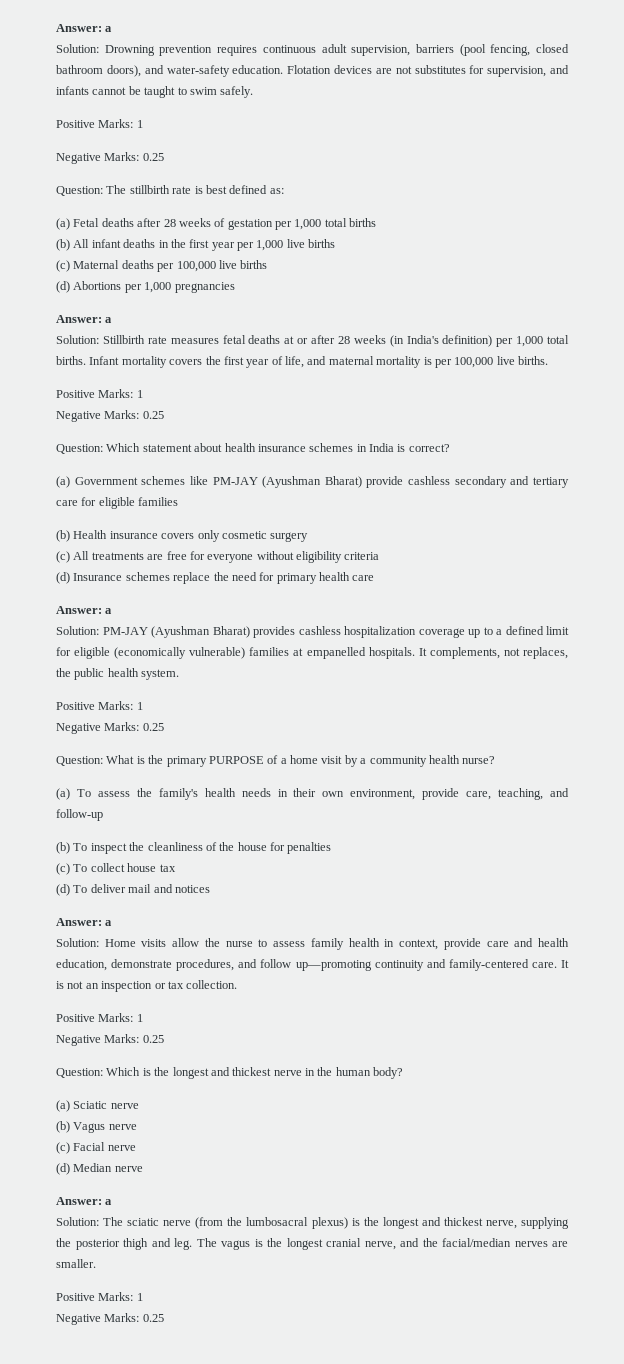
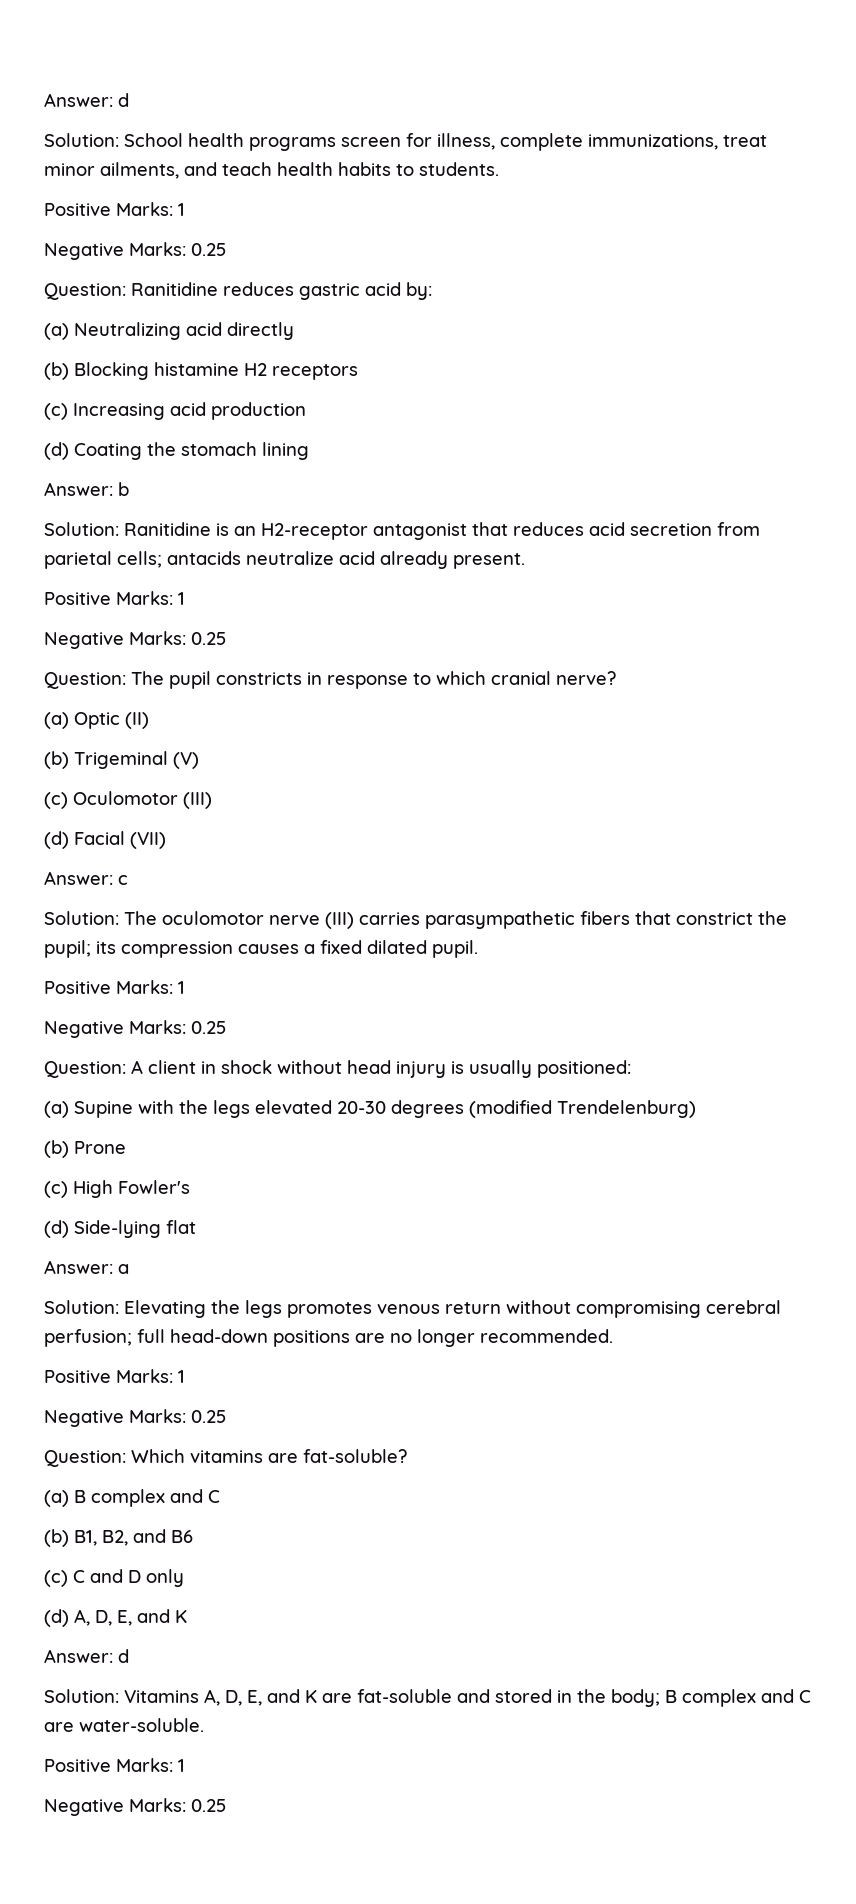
[56,24,113,32] [56,44,569,56] [56,65,569,77] [56,86,254,98] Answer: a // Solution: Drowning prevention requires continuous adult supervision, barriers (pool fencing, closed bathroom doors), and water-safety education. Flotation devices are not substitutes for supervision, and infants cannot be taught to swim safely. -> [44,93,129,107] [44,133,767,151] [44,162,499,179] [44,202,185,216] [44,242,226,260] [44,282,432,300] [44,322,294,340] [44,362,358,380] [44,402,306,420] [44,442,309,460] [44,482,129,496] [44,522,760,540] [44,551,525,569] Answer: d // Solution: School health programs screen for illness, complete immunizations, treat minor ailments, and teach health habits to students. // Positive Marks: 1 // Negative Marks: 0.25 // Question: Ranitidine reduces gastric acid by: // (a) Neutralizing acid directly // (b) Blocking histamine H2 receptors // (c) Increasing acid production // (d) Coating the stomach lining // Answer: b // Solution: Ranitidine is an H2-receptor antagonist that reduces acid secretion from parietal cells; antacids neutralize acid already present.
[129,185,284,194] [56,218,377,230] [56,239,336,251] [56,260,268,272] [56,281,235,293] [56,315,113,323] [56,335,569,347] [56,356,548,368] [56,389,143,398] [56,410,164,422] [56,443,450,454] [56,476,569,488] [56,497,179,509] [56,530,309,542] [56,551,380,563] [56,572,375,584] [56,606,113,614] [56,626,569,638] [56,647,568,659] [56,668,180,680] [56,701,143,710] [56,722,164,734] [56,755,496,767] [56,788,569,800] [56,809,103,821] [56,842,332,854] [56,863,176,875] [56,884,210,896] [56,918,113,926] [56,938,569,950] [56,959,570,971] [56,980,238,992] [56,1013,143,1022] [56,1034,164,1046] [56,1067,404,1079] [56,1100,139,1112] [56,1121,137,1133] [56,1142,136,1154] [56,1163,143,1175] [56,1197,113,1205] [56,1217,569,1229] [56,1238,568,1250] [56,1259,96,1268] [56,1292,143,1301] [56,1313,164,1325] stillbirth rate is best defined as: // (a) Fetal deaths after 28 weeks of gestation per 1,000 total births // (b) All infant deaths in the first year per 1,000 live births // (c) Maternal deaths per 100,000 live births // (d) Abortions per 1,000 pregnancies // Answer: a // Solution: Stillbirth rate measures fetal deaths at or after 28 weeks (in India's definition) per 1,000 total births. Infant mortality covers the first year of life, and maternal mortality is per 100,000 live births. // Positive Marks: 1 // Negative Marks: 0.25 // Question: Which statement about health insurance schemes in India is correct? // (a) Government schemes like PM-JAY (Ayushman Bharat) provide cashless secondary and tertiary care for eligible families // (b) Health insurance covers only cosmetic surgery // (c) All treatments are free for everyone without eligibility criteria // (d) Insurance schemes replace the need for primary health care // Answer: a // Solution: PM-JAY (Ayushman Bharat) provides cashless hospitalization coverage up to a defined limit for eligible (economically vulnerable) families at empanelled hospitals. It complements, not replaces, the public health system. // Positive Marks: 1 // Negative Marks: 0.25 // Question: What is the primary PURPOSE of a home visit by a community health nurse? // (a) To assess the family's health needs in their own environment, provide care, teaching, and follow-up // (b) To inspect the cleanliness of the house for penalties // (c) To collect house tax // (d) To deliver mail and notices // Answer: a // Solution: Home visits allow the nurse to assess family health in context, provide care and health education, demonstrate procedures, and follow up—promoting continuity and family-centered care. It is not an inspection or tax collection. // Positive Marks: 1 // Negative Marks: 0.25 // Question: Which is the longest and thickest nerve in the human body? // (a) Sciatic nerve // (b) Vagus nerve // (c) Facial nerve // (d) Median nerve // Answer: a // Solution: The sciatic nerve (from the lumbosacral plexus) is the longest and thickest nerve, supplying the posterior thigh and leg. The vagus is the longest cranial nerve, and the facial/median nerves are smaller. // Positive Marks: 1 // Negative Marks: 0.25 -> [169,671,616,689] [44,712,149,729] [44,751,199,769] [44,791,212,809] [44,831,166,849] [44,871,128,885] [44,911,787,929] [44,940,478,958] [44,980,185,994] [44,1020,226,1038] [44,1060,631,1078] [44,1100,696,1118] [44,1140,126,1158] [44,1180,190,1198] [44,1220,196,1238] [44,1260,129,1274] [44,1300,781,1318] [44,1329,613,1347] [44,1369,185,1383] [44,1409,226,1427] [44,1449,407,1467] [44,1489,220,1507] [44,1529,193,1547] [44,1569,184,1587] [44,1609,187,1627] [44,1649,129,1663] [44,1689,811,1707] [44,1718,204,1732] [44,1758,185,1772] [44,1798,226,1816] pupil constricts in response to which cranial nerve? // (a) Optic (II) // (b) Trigeminal (V) // (c) Oculomotor (III) // (d) Facial (VII) // Answer: c // Solution: The oculomotor nerve (III) carries parasympathetic fibers that constrict the pupil; its compression causes a fixed dilated pupil. // Positive Marks: 1 // Negative Marks: 0.25 // Question: A client in shock without head injury is usually positioned: // (a) Supine with the legs elevated 20-30 degrees (modified Trendelenburg) // (b) Prone // (c) High Fowler's // (d) Side-lying flat // Answer: a // Solution: Elevating the legs promotes venous return without compromising cerebral perfusion; full head-down positions are no longer recommended. // Positive Marks: 1 // Negative Marks: 0.25 // Question: Which vitamins are fat-soluble? // (a) B complex and C // (b) B1, B2, and B6 // (c) C and D only // (d) A, D, E, and K // Answer: d // Solution: Vitamins A, D, E, and K are fat-soluble and stored in the body; B complex and C are water-soluble. // Positive Marks: 1 // Negative Marks: 0.25

